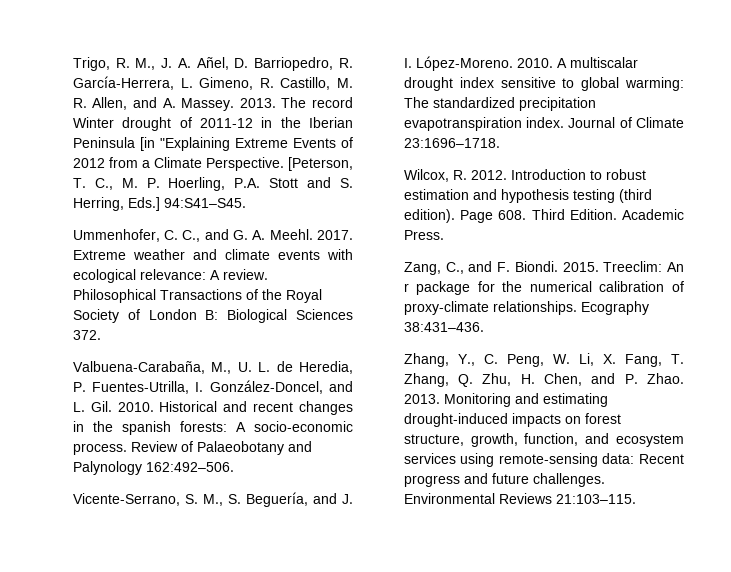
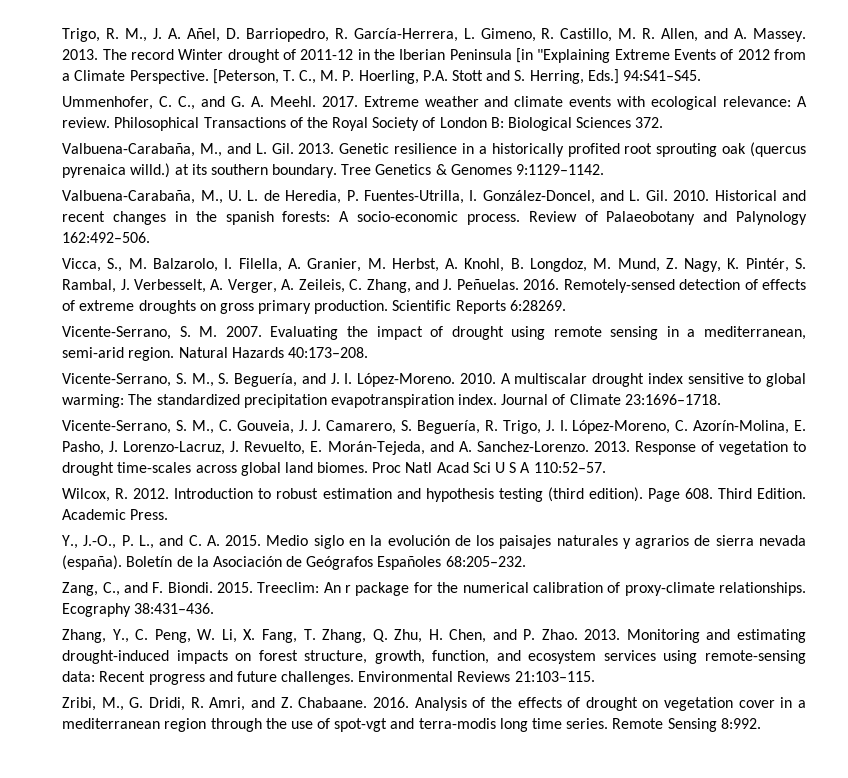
(101, 335) none -> [62,142,807,157] [62,163,605,178] // Valbuena-Carabaña, M., and L. Gil. 2013. Genetic resilience in a historically profited root sprouting oak (quercus pyrenaica willd.) at its southern boundary. Tree Genetics & Genomes 9:1129–1142.
(234, 467) none -> [62,258,806,272] [62,279,806,293] [62,300,566,314] [62,326,806,340] [62,347,368,361] // Vicca, S., M. Balzarolo, I. Filella, A. Granier, M. Herbst, A. Knohl, B. Longdoz, M. Mund, Z. Nagy, K. Pintér, S. Rambal, J. Verbesselt, A. Verger, A. Zeileis, C. Zhang, and J. Peñuelas. 2016. Remotely-sensed detection of effects of extreme droughts on gross primary production. Scientific Reports 6:28269. // Vicente-Serrano, S. M. 2007. Evaluating the impact of drought using remote sensing in a mediterranean, semi-arid region. Natural Hazards 40:173–208.
(500, 143) none -> [62,420,806,434] [62,441,807,455] [62,462,606,476] // Vicente-Serrano, S. M., C. Gouveia, J. J. Camarero, S. Beguería, R. Trigo, J. I. López-Moreno, C. Azorín-Molina, E. Pasho, J. Lorenzo-Lacruz, J. Revuelto, E. Morán-Tejeda, and A. Sanchez-Lorenzo. 2013. Response of vegetation to drought time-scales across global land biomes. Proc Natl Acad Sci U S A 110:52–57.
(444, 235) none -> [62,535,807,549] [62,555,526,570] // Y., J.-O., P. L., and C. A. 2015. Medio siglo en la evolución de los paisajes naturales y agrarios de sierra nevada (españa). Boletín de la Asociación de Geógrafos Españoles 68:205–232.
(636, 499) none -> [62,697,807,711] [62,718,761,732] // Zribi, M., G. Dridi, R. Amri, and Z. Chabaane. 2016. Analysis of the effects of drought on vegetation cover in a mediterranean region through the use of spot-vgt and terra-modis long time series. Remote Sensing 8:992.

